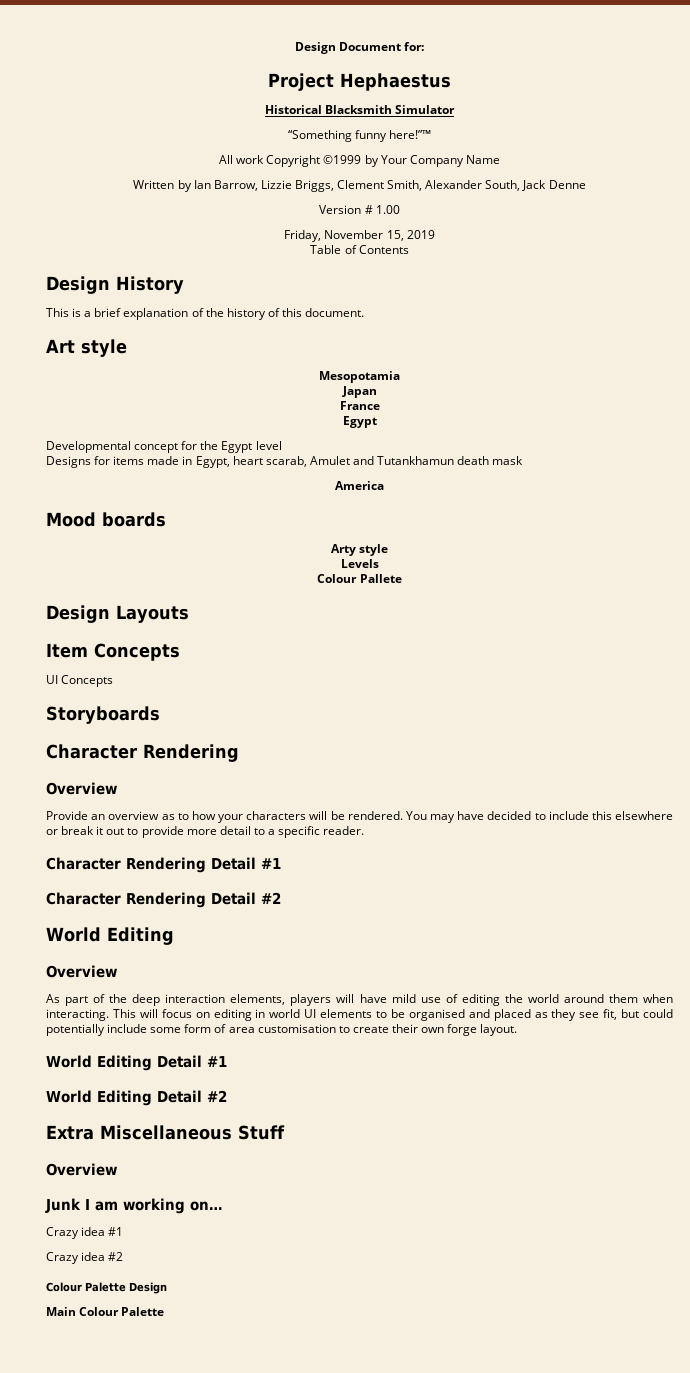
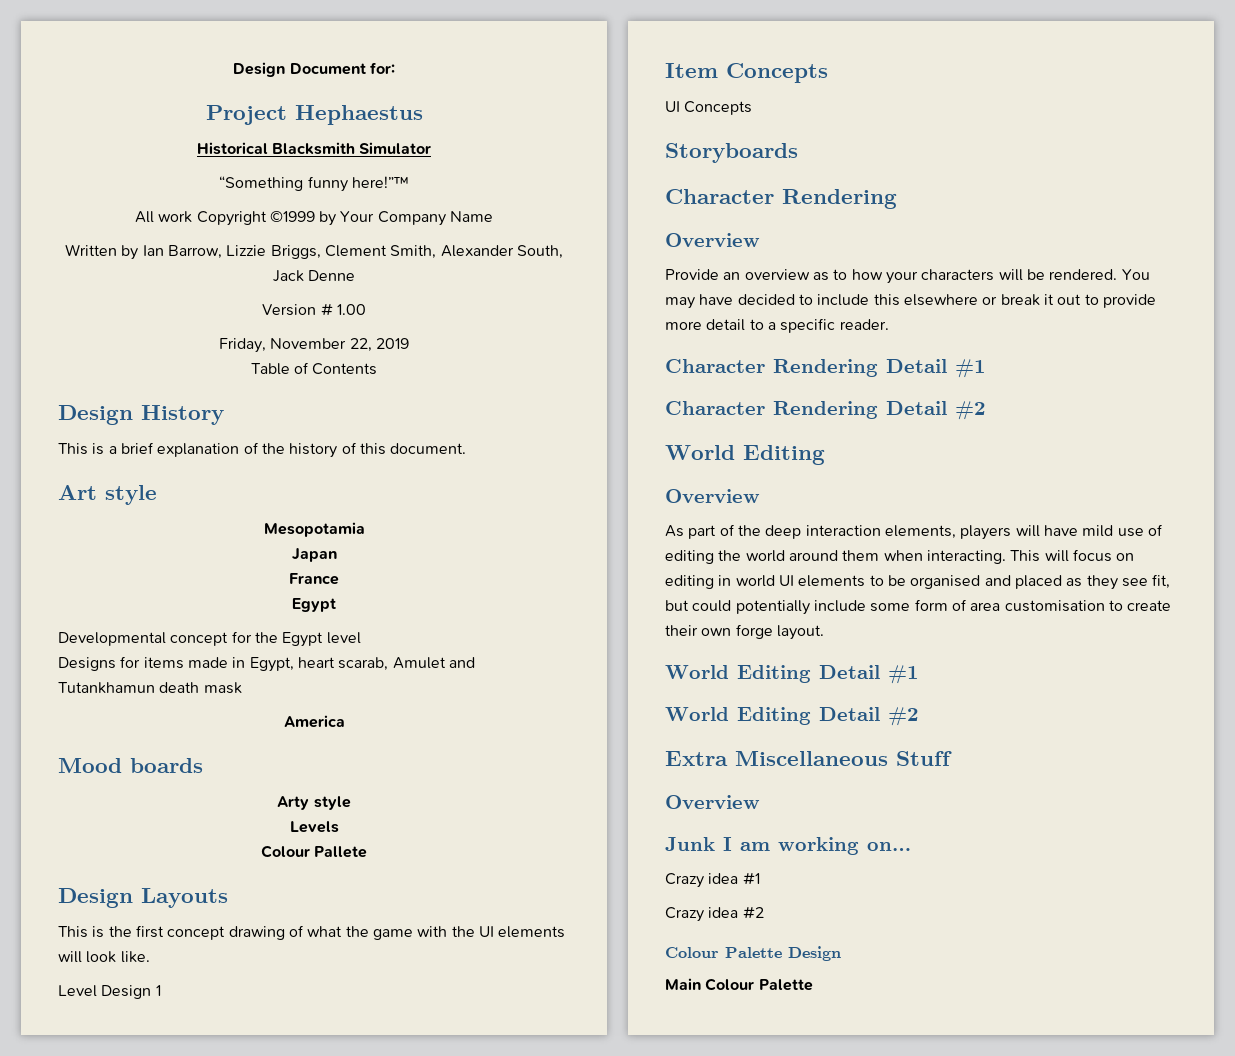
[386,230,404,241] 15, -> [349,338,372,352] 22,
(189, 614) none -> [58,925,566,940] [58,951,150,963] [58,985,161,999] // This is the first concept drawing of what the game with the UI elements will look like. // Level Design 1

